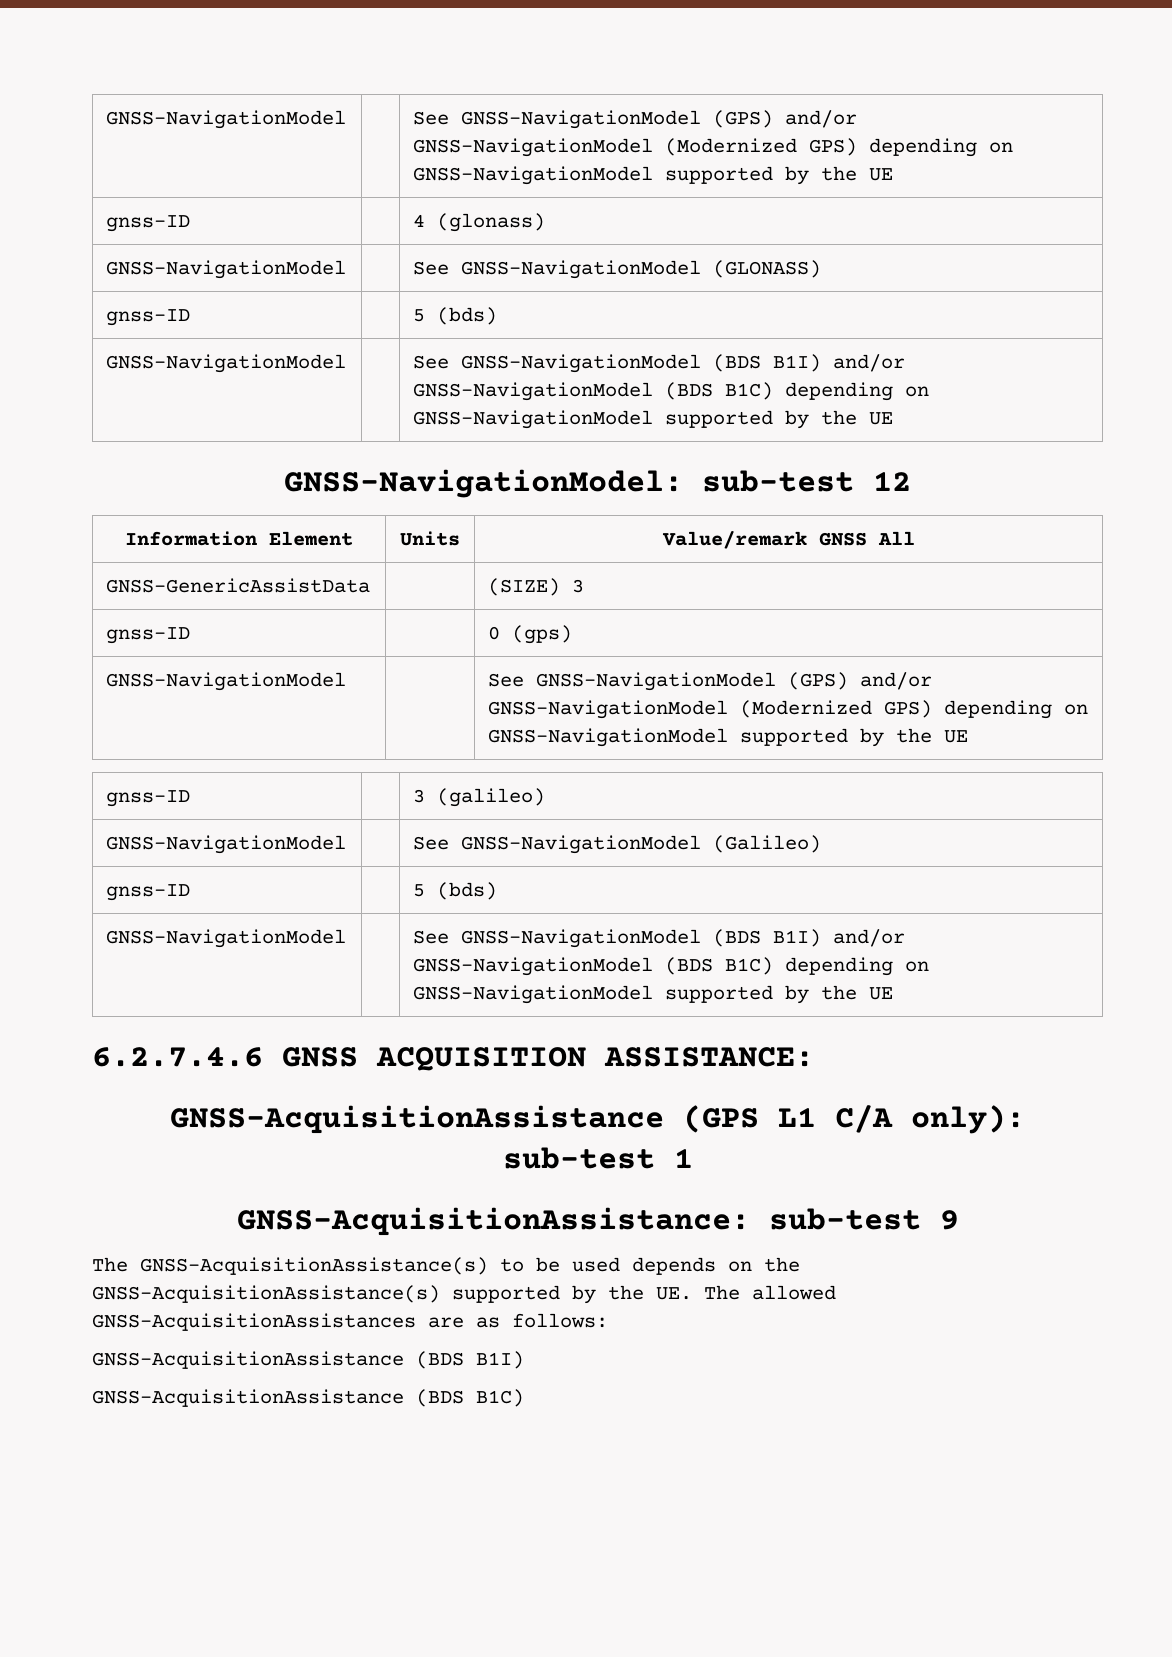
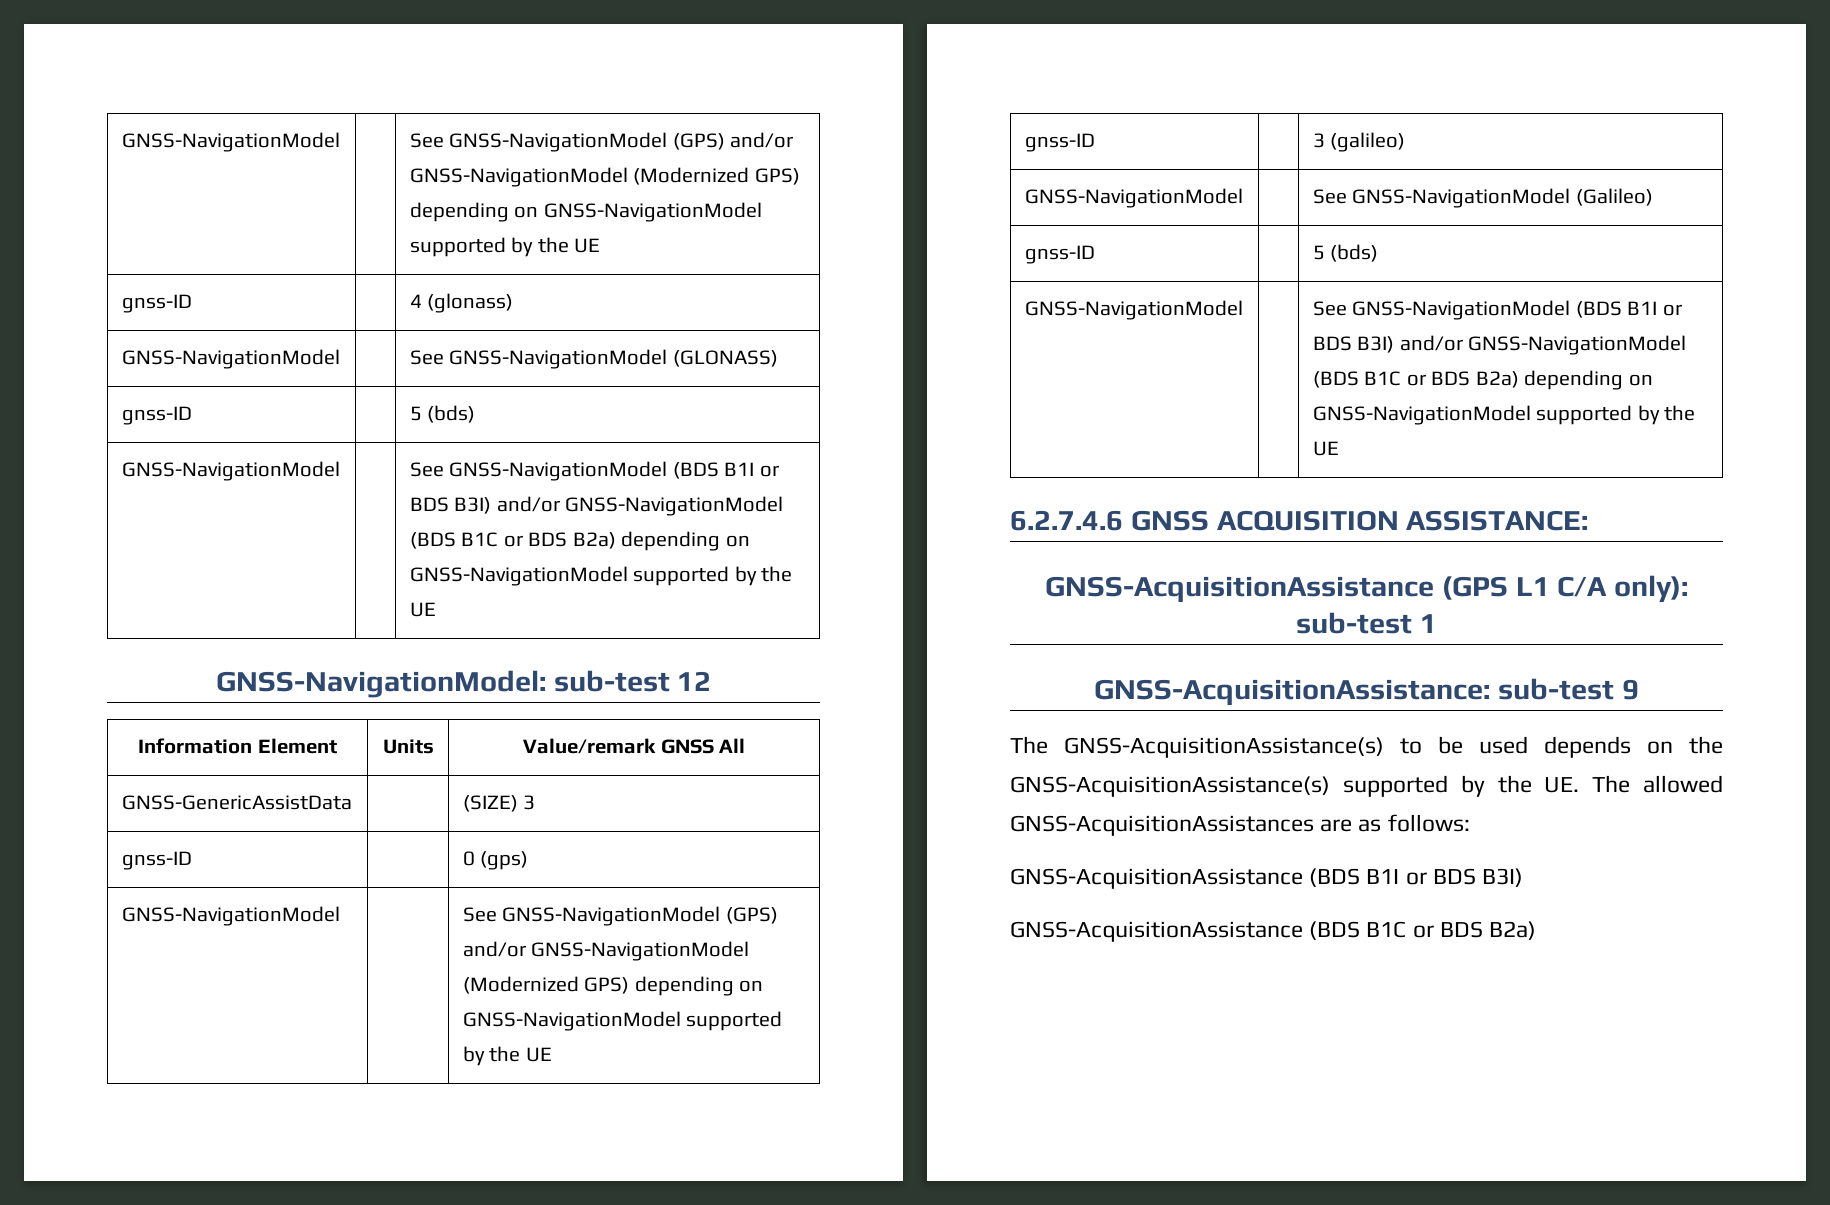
[773,354,906,372] [413,382,774,401] B1I) and/or GNSS-NavigationModel (BDS B1C) -> [724,462,779,477] [409,496,784,516] [409,532,616,549] B1I or BDS B3I) and/or GNSS-NavigationModel (BDS B1C or BDS B2a)
[773,929,906,947] [413,957,774,976] B1I) and/or GNSS-NavigationModel (BDS B1C) -> [1627,301,1682,316] [1312,335,1687,355] [1312,371,1519,388] B1I or BDS B3I) and/or GNSS-NavigationModel (BDS B1C or BDS B2a)
[476,1351,524,1369] [92,1389,524,1407] B1I) // GNSS-AcquisitionAssistance (BDS B1C) -> [1366,868,1524,887] [1010,921,1537,942] B1I or BDS B3I) // GNSS-AcquisitionAssistance (BDS B1C or BDS B2a)

